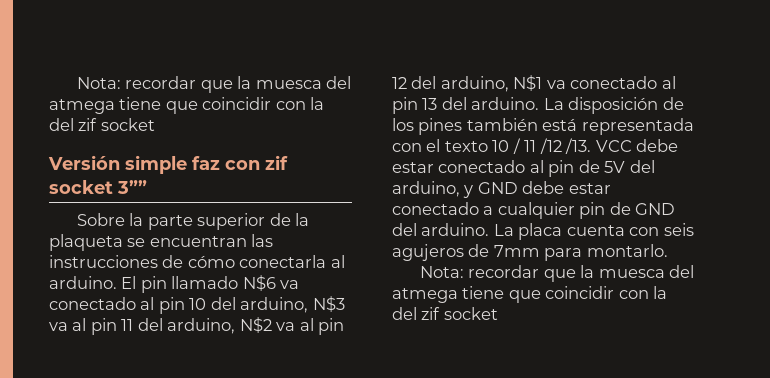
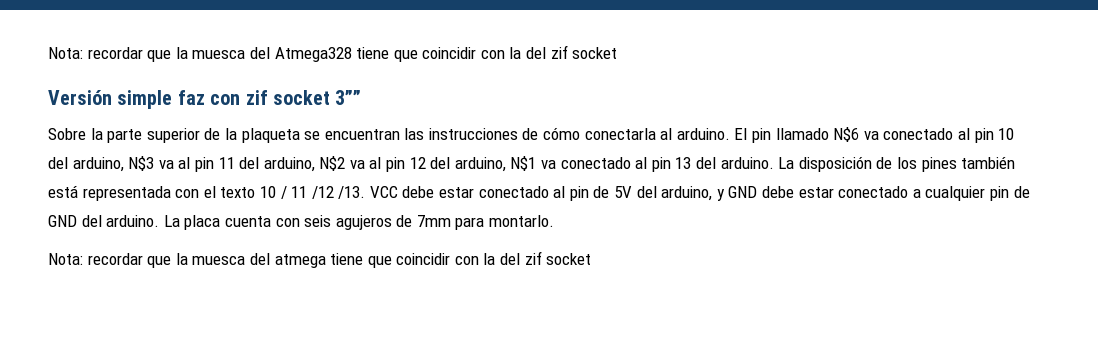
[77,76,352,93] [49,99,115,114] Nota: recordar que la muesca del atmega -> [48,47,352,62] Nota: recordar que la muesca del Atmega328

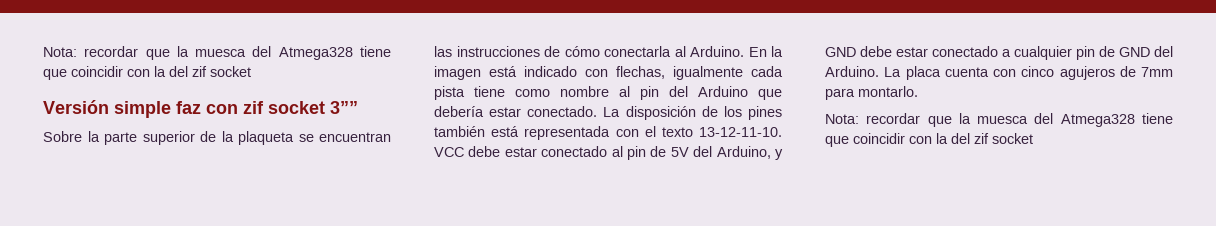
[676,127,1015,143] [48,156,774,172] arduino. El pin llamado N$6 va conectado al pin 10 del arduino, N$3 va al pin 11 del arduino, N$2 va al pin 12 del arduino, N$1 va conectado al pin 13 del arduino. -> [690,46,783,57] [434,66,783,80] [434,86,782,100] [434,106,598,117] Arduino. En la imagen está indicado con flechas, igualmente cada pista tiene como nombre al pin del Arduino que debería estar conectado.
[259,186,366,199] 10 / 11 /12 /13. -> [699,127,782,137] 13-12-11-10.
[661,186,713,201] arduino, -> [716,146,771,159] Arduino,
[106,215,160,227] arduino. -> [825,66,879,77] Arduino.
[304,215,332,227] seis -> [1021,66,1055,77] cinco
[274,254,326,268] atmega -> [1060,114,1135,127] Atmega328

